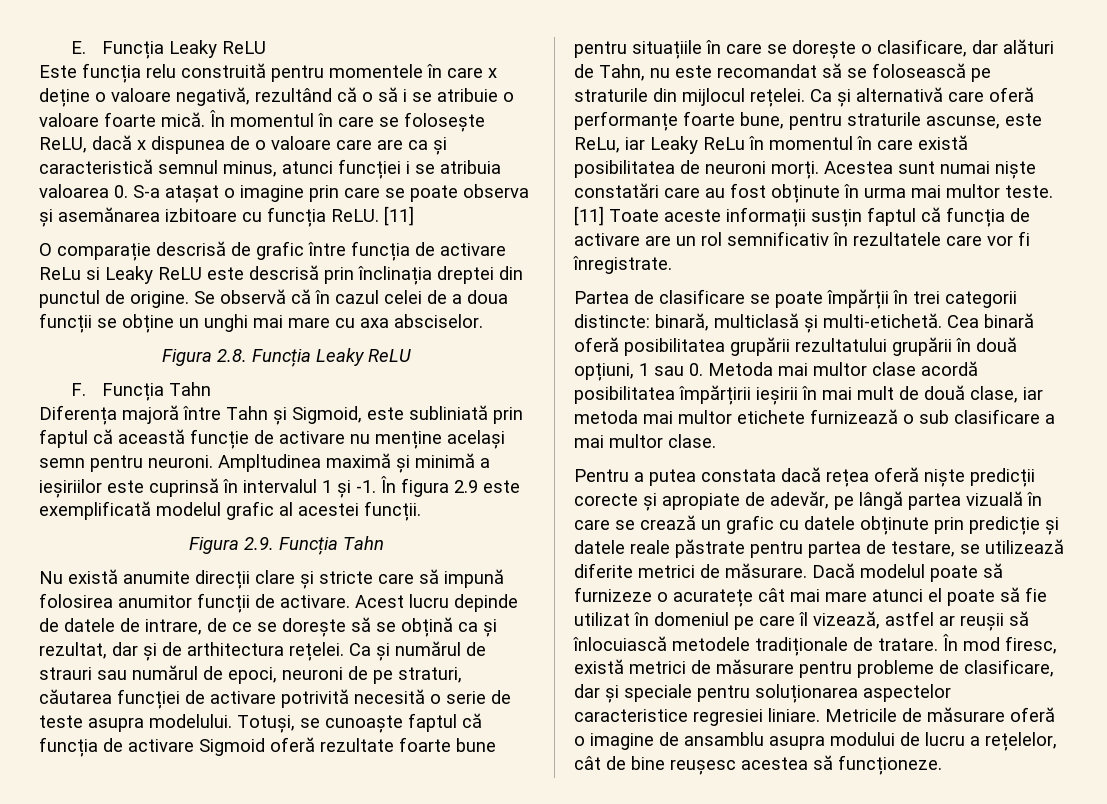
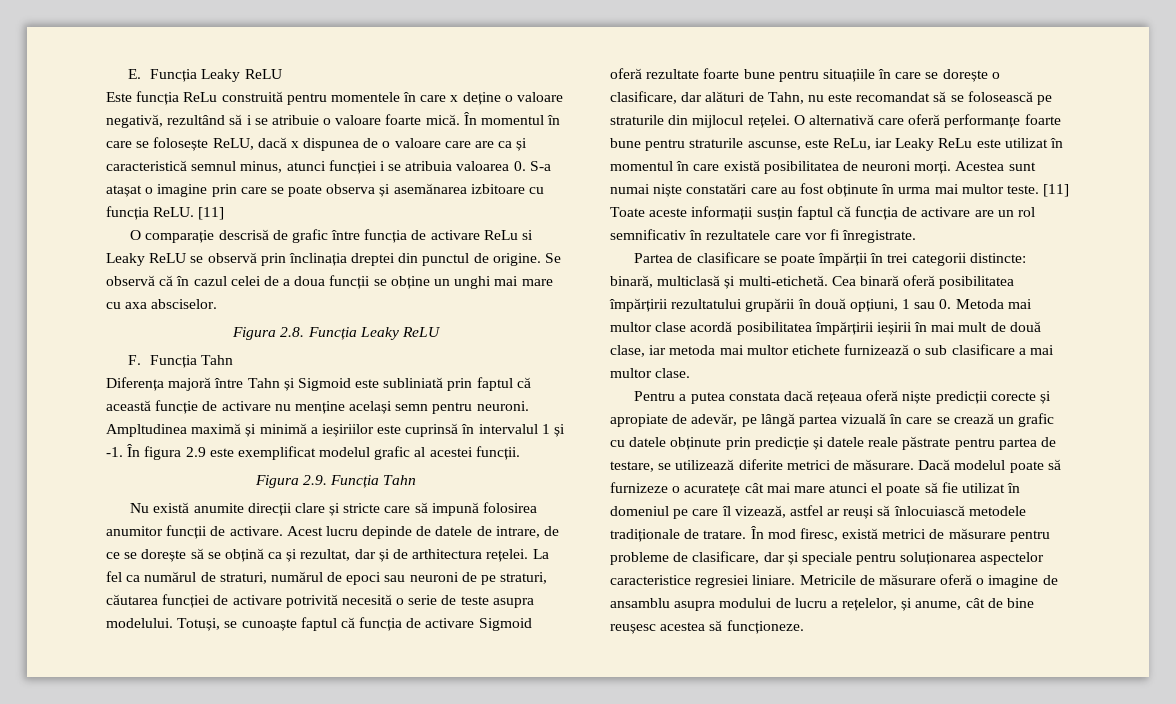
[146,64,176,78] relu -> [183,92,218,102] ReLu
[337,87,373,102] că o -> (226, 120) none
[207,265,319,280] este descrisă -> [190,252,257,263] se observă
[292,406,362,424] Sigmoid, -> [297,378,351,391] Sigmoid
[39,501,151,520] exemplificată -> [237,446,316,460] exemplificat
[349,641,486,661] [39,665,277,684] Ca și numărul de strauri sau numărul de epoci, -> [532,549,549,559] [106,571,406,585] La fel ca numărul de straturi, numărul de epoci sau
[810,89,851,107] Ca și -> [793,115,805,125] O
[740,112,784,129] bune, -> [610,138,641,148] bune
(745, 143) none -> [976,138,1048,148] este utilizat
[730,337,790,356] grupării -> [609,298,668,312] împărțirii
[826,469,869,487] rețea -> [817,392,863,404] rețeaua
[960,613,1004,631] reușii -> [843,506,875,519] reuși
(1057, 741) none -> [901,598,962,611] și anume,

